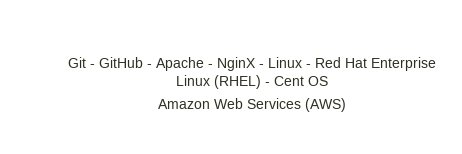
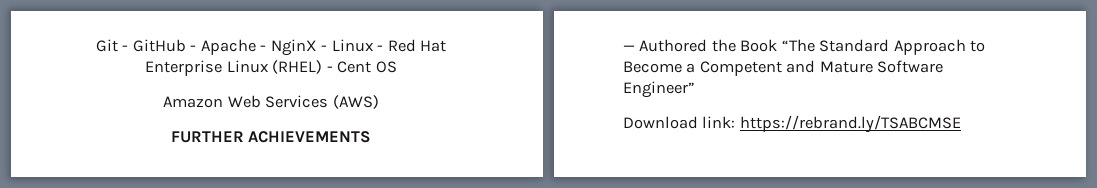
(346, 105) none -> [170,131,372,143] [623,39,986,55] [623,60,944,76] [623,81,695,98] [623,115,961,133] // FURTHER ACHIEVEMENTS // — Authored the Book “The Standard Approach to Become a Competent and Mature Software Engineer” // Download link: https://rebrand.ly/TSABCMSE

